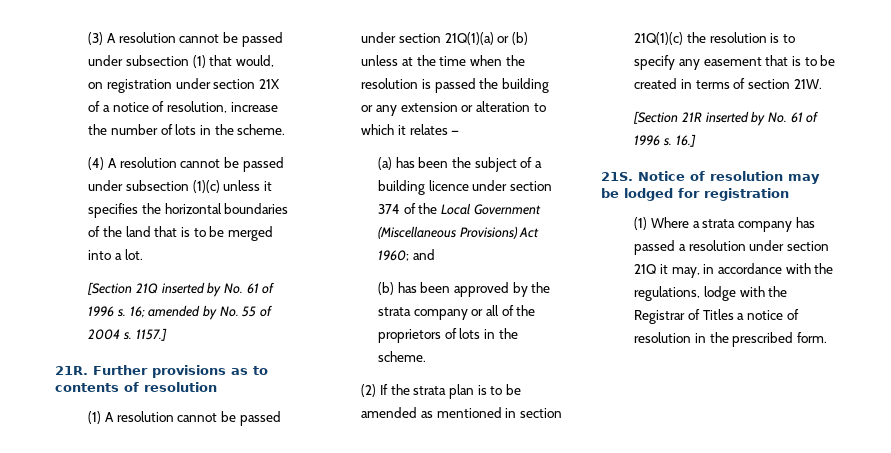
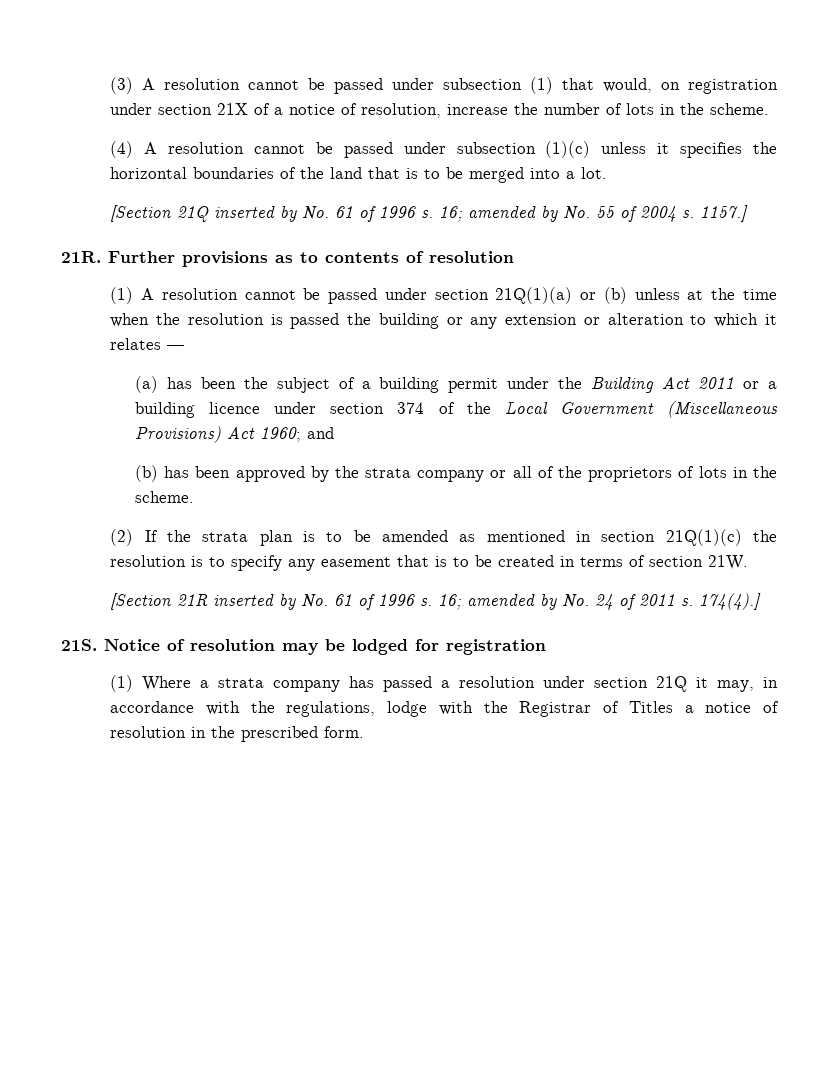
(426, 187) none -> [448,377,777,393] [134,402,195,418] permit under the Building Act 2011 or a building
[675,134,696,147] 16.] -> [438,593,762,610] 16; amended by No. 24 of 2011 s. 174(4).]

